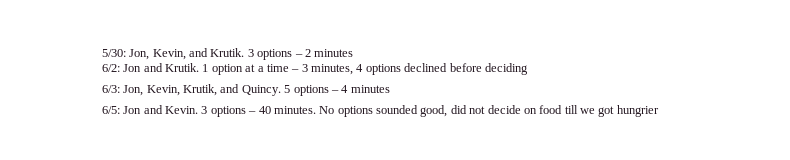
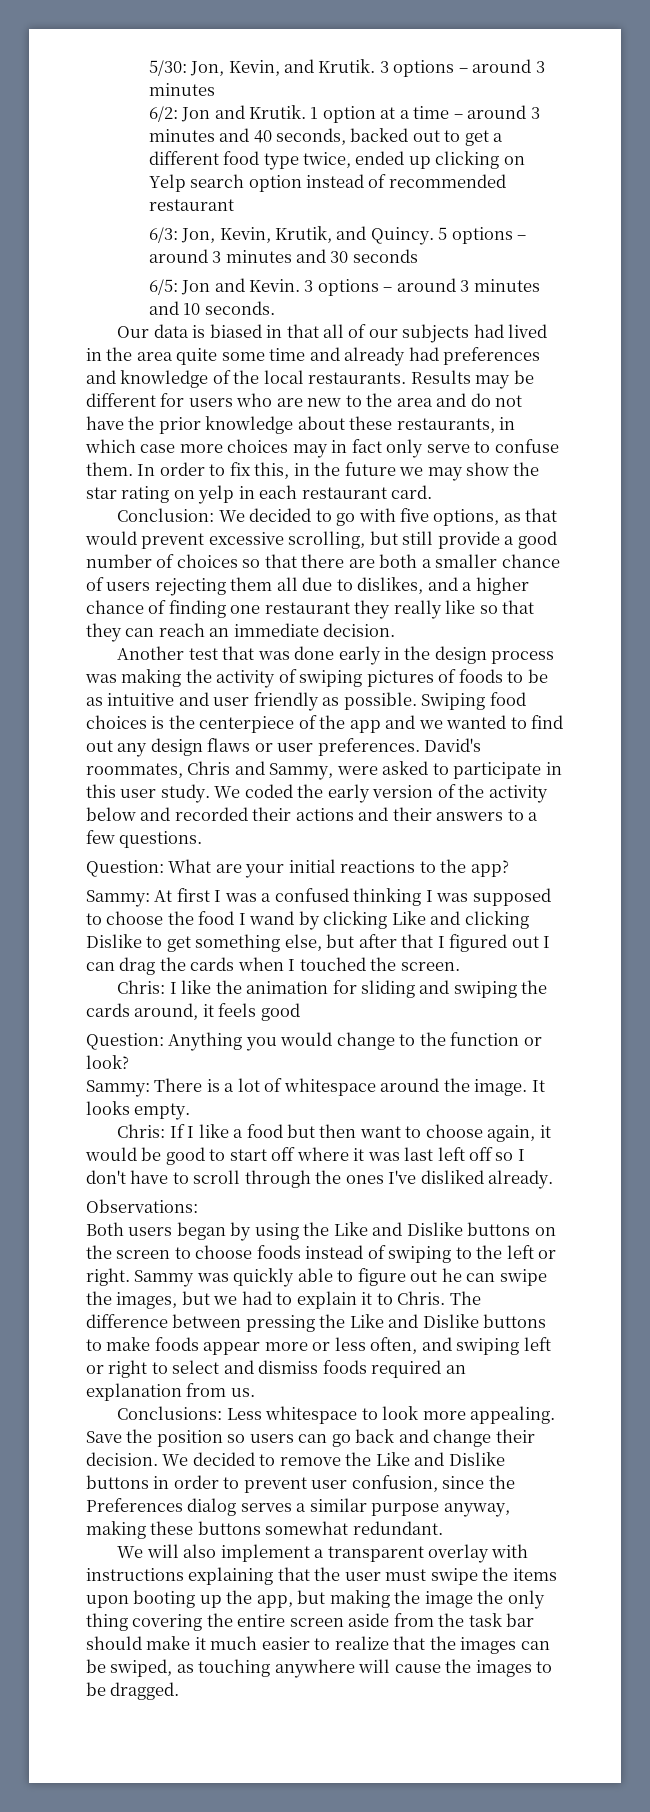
[304,49,311,57] 2 -> [472,59,545,73] around 3
[301,63,528,75] 3 minutes, 4 options declined before deciding -> [467,105,540,119] [148,128,504,146] [148,151,525,170] [148,174,506,192] [148,199,234,211] around 3 minutes and 40 seconds, backed out to get a different food type twice, ended up clicking on Yelp search option instead of recommended restaurant
[341,85,390,93] 4 minutes -> [148,249,418,263] around 3 minutes and 30 seconds
[258,105,659,117] 40 minutes. No options sounded good, did not decide on food till we got hungrier -> [396,278,540,292] [148,301,275,315] [117,324,548,343] [86,347,541,366] [86,370,534,389] [86,393,523,407] [86,416,516,434] [85,439,559,458] [86,462,540,481] [86,485,433,504] [117,508,558,526] [85,531,557,549] [86,554,560,568] [86,577,529,596] [86,600,535,619] [86,623,396,642] [117,646,555,665] [85,669,548,688] [86,692,526,711] [86,715,564,733] [86,738,482,757] [86,761,562,780] [86,784,548,803] [86,807,539,821] [86,830,203,848] [86,859,509,878] [86,888,551,907] [86,911,529,930] [86,934,551,952] [86,957,460,975] [117,980,548,998] [86,1003,300,1021] [86,1032,542,1051] [86,1055,129,1069] [86,1078,545,1097] [86,1101,191,1120] [117,1124,551,1142] [85,1147,525,1165] [86,1170,554,1189] [86,1199,198,1213] [86,1222,556,1241] [86,1245,557,1263] [86,1268,547,1287] [86,1291,481,1309] [86,1314,547,1332] [86,1337,551,1355] [86,1360,466,1378] [86,1383,255,1401] [117,1406,555,1424] [86,1429,535,1447] [86,1452,505,1466] [86,1475,515,1493] [86,1498,510,1517] [86,1521,443,1539] [117,1544,529,1563] [86,1567,557,1585] [86,1590,545,1609] [86,1613,535,1631] [86,1636,550,1654] [86,1659,553,1678] [86,1682,180,1700] around 3 minutes and 10 seconds. // Our data is biased in that all of our subjects had lived in the area quite some time and already had preferences and knowledge of the local restaurants. Results may be different for users who are new to the area and do not have the prior knowledge about these restaurants, in which case more choices may in fact only serve to confuse them. In order to fix this, in the future we may show the star rating on yelp in each restaurant card. // Conclusion: We decided to go with five options, as that would prevent excessive scrolling, but still provide a good number of choices so that there are both a smaller chance of users rejecting them all due to dislikes, and a higher chance of finding one restaurant they really like so that they can reach an immediate decision. // Another test that was done early in the design process was making the activity of swiping pictures of foods to be as intuitive and user friendly as possible. Swiping food choices is the centerpiece of the app and we wanted to find out any design flaws or user preferences. David's roommates, Chris and Sammy, were asked to participate in this user study. We coded the early version of the activity below and recorded their actions and their answers to a few questions. // Question: What are your initial reactions to the app? // Sammy: At first I was a confused thinking I was supposed to choose the food I wand by clicking Like and clicking Dislike to get something else, but after that I figured out I can drag the cards when I touched the screen. // Chris: I like the animation for sliding and swiping the cards around, it feels good // Question: Anything you would change to the function or look? // Sammy: There is a lot of whitespace around the image. It looks empty. // Chris: If I like a food but then want to choose again, it would be good to start off where it was last left off so I don't have to scroll through the ones I've disliked already. // Observations: // Both users began by using the Like and Dislike buttons on the screen to choose foods instead of swiping to the left or right. Sammy was quickly able to figure out he can swipe the images, but we had to explain it to Chris. The difference between pressing the Like and Dislike buttons to make foods appear more or less often, and swiping left or right to select and dismiss foods required an explanation from us. // Conclusions: Less whitespace to look more appealing. Save the position so users can go back and change their decision. We decided to remove the Like and Dislike buttons in order to prevent user confusion, since the Preferences dialog serves a similar purpose anyway, making these buttons somewhat redundant. // We will also implement a transparent overlay with instructions explaining that the user must swipe the items upon booting up the app, but making the image the only thing covering the entire screen aside from the task bar should make it much easier to realize that the images can be swiped, as touching anywhere will cause the images to be dragged.

